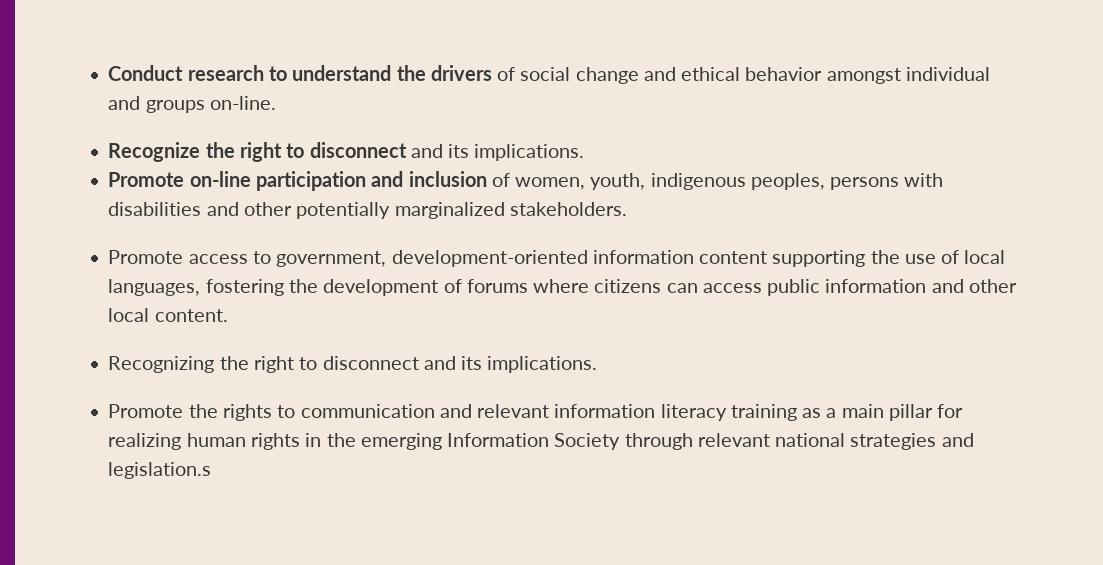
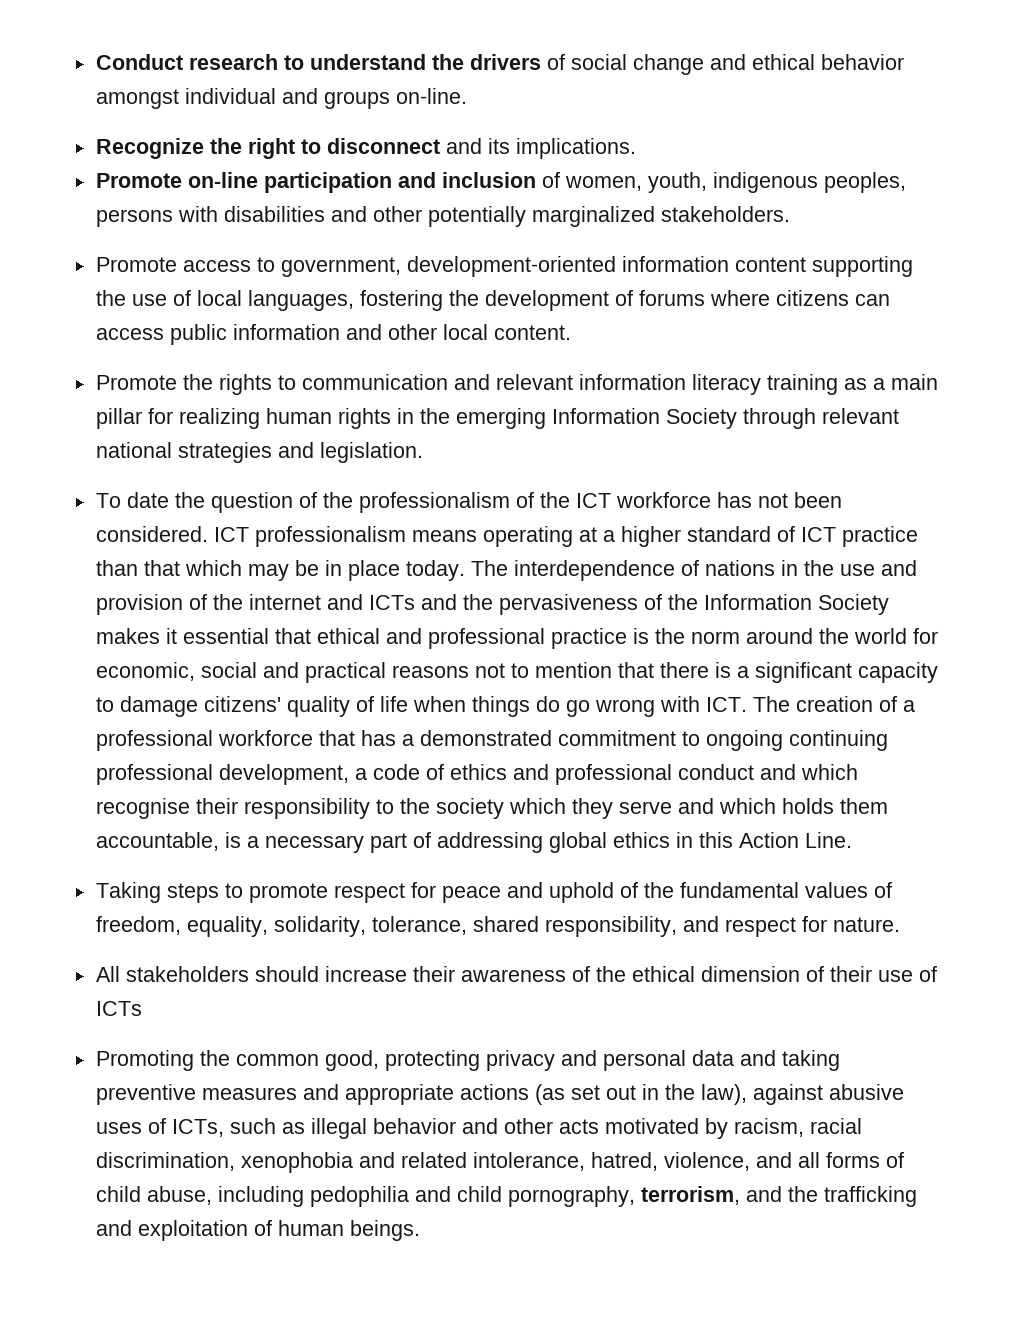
[108,356,598,373] // Recognizing the right to disconnect and its implications. -> (571, 332) none
[108,462,212,479] legislation.s -> [319,442,423,463] [95,492,842,513] [95,526,918,547] [95,560,917,581] [95,594,889,615] [95,628,938,649] [95,662,938,683] [95,696,915,717] [95,730,888,751] [95,764,858,785] [95,798,888,819] [95,832,852,853] [95,882,892,903] [95,916,900,937] [95,966,937,982] [95,1001,142,1016] [95,1050,840,1071] [95,1084,904,1105] [95,1118,862,1139] [95,1152,904,1173] [95,1186,917,1207] [95,1220,420,1241] legislation. // To date the question of the professionalism of the ICT workforce has not been considered. ICT professionalism means operating at a higher standard of ICT practice than that which may be in place today. The interdependence of nations in the use and provision of the internet and ICTs and the pervasiveness of the Information Society makes it essential that ethical and professional practice is the norm around the world for economic, social and practical reasons not to mention that there is a significant capacity to damage citizens' quality of life when things do go wrong with ICT. The creation of a professional workforce that has a demonstrated commitment to ongoing continuing professional development, a code of ethics and professional conduct and which recognise their responsibility to the society which they serve and which holds them accountable, is a necessary part of addressing global ethics in this Action Line. // Taking steps to promote respect for peace and uphold of the fundamental values of freedom, equality, solidarity, tolerance, shared responsibility, and respect for nature. // All stakeholders should increase their awareness of the ethical dimension of their use of ICTs // Promoting the common good, protecting privacy and personal data and taking preventive measures and appropriate actions (as set out in the law), against abusive uses of ICTs, such as illegal behavior and other acts motivated by racism, racial discrimination, xenophobia and related intolerance, hatred, violence, and all forms of child abuse, including pedophilia and child pornography, terrorism, and the trafficking and exploitation of human beings.

